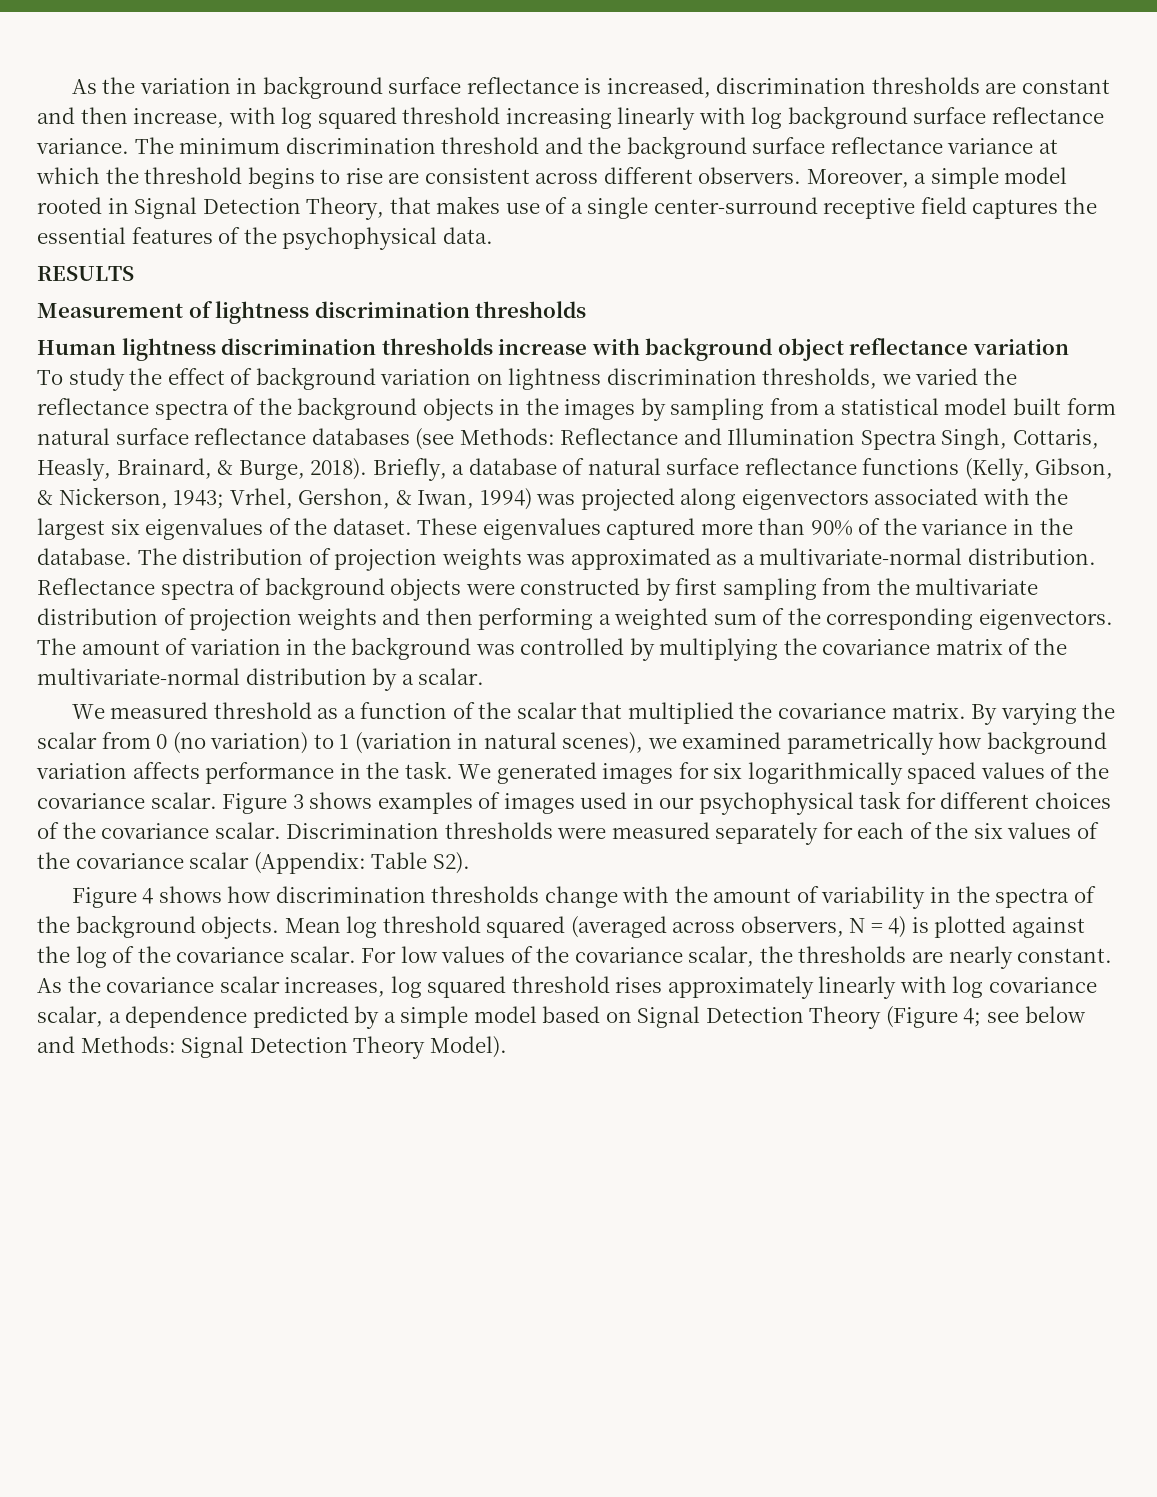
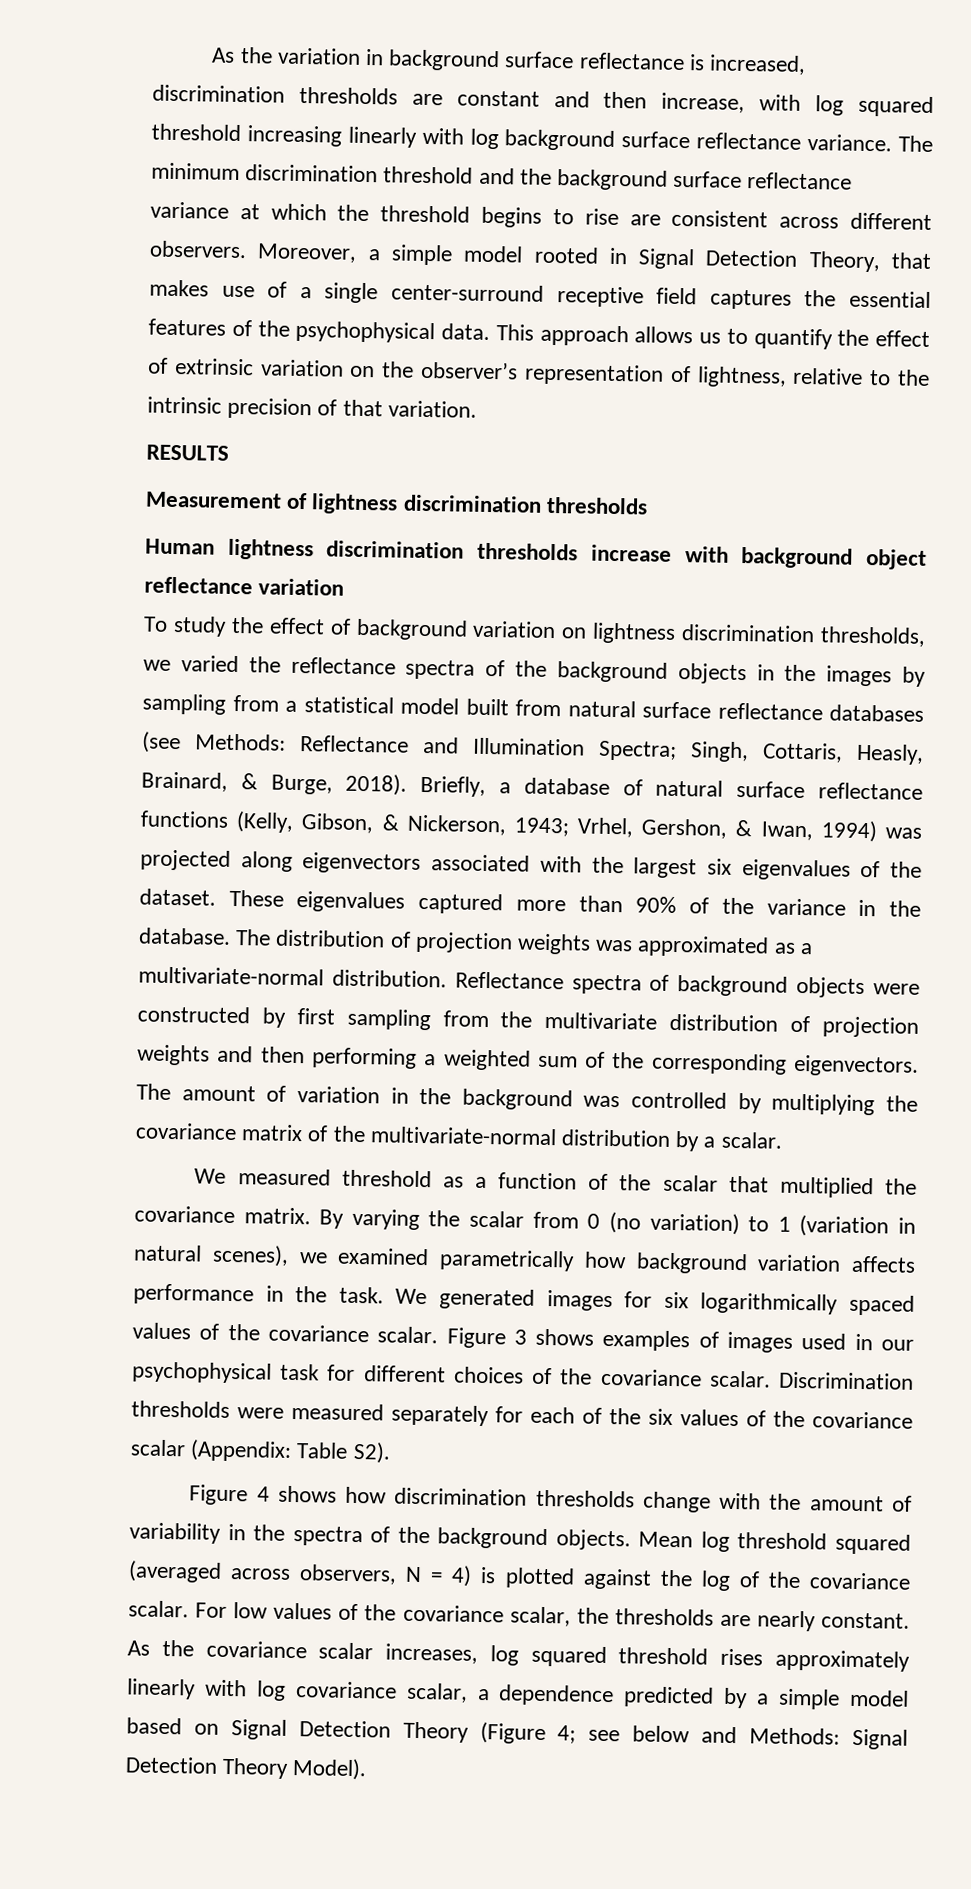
(493, 235) none -> [495,324,930,350] [148,357,931,388] [147,396,477,420] This approach allows us to quantify the effect of extrinsic variation on the observer’s representation of lightness, relative to the intrinsic precision of that variation.
[1066,398,1116,415] form -> [515,699,561,717] from
[860,430,937,450] Spectra -> [598,740,677,762] Spectra;

